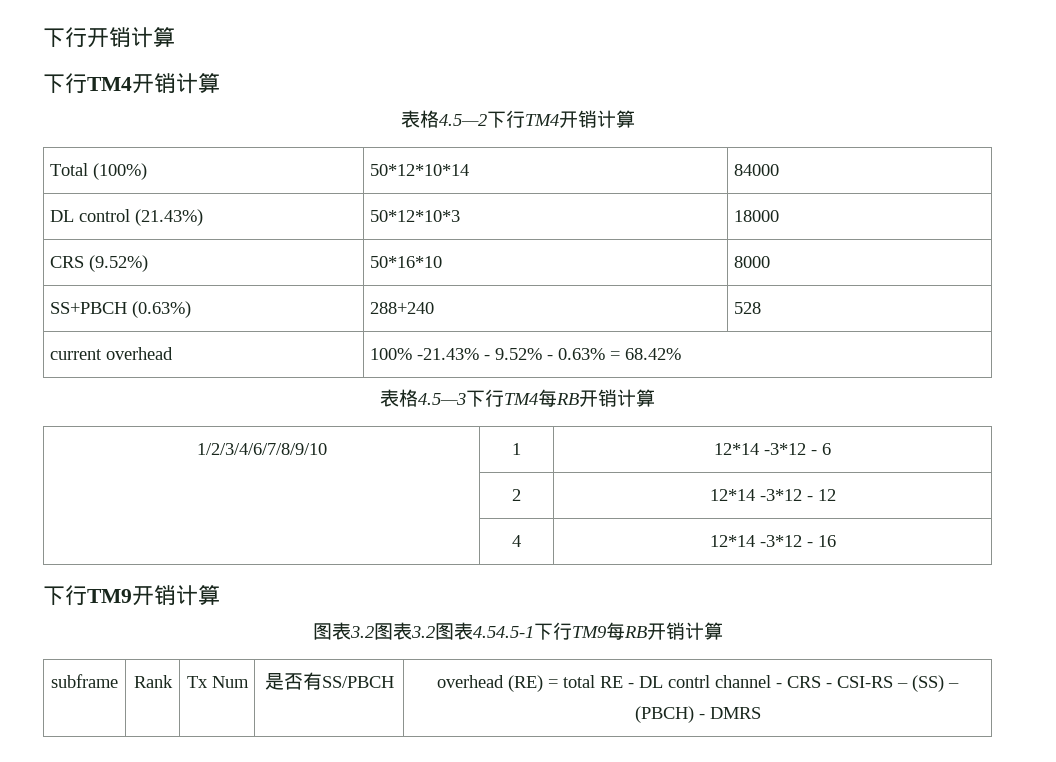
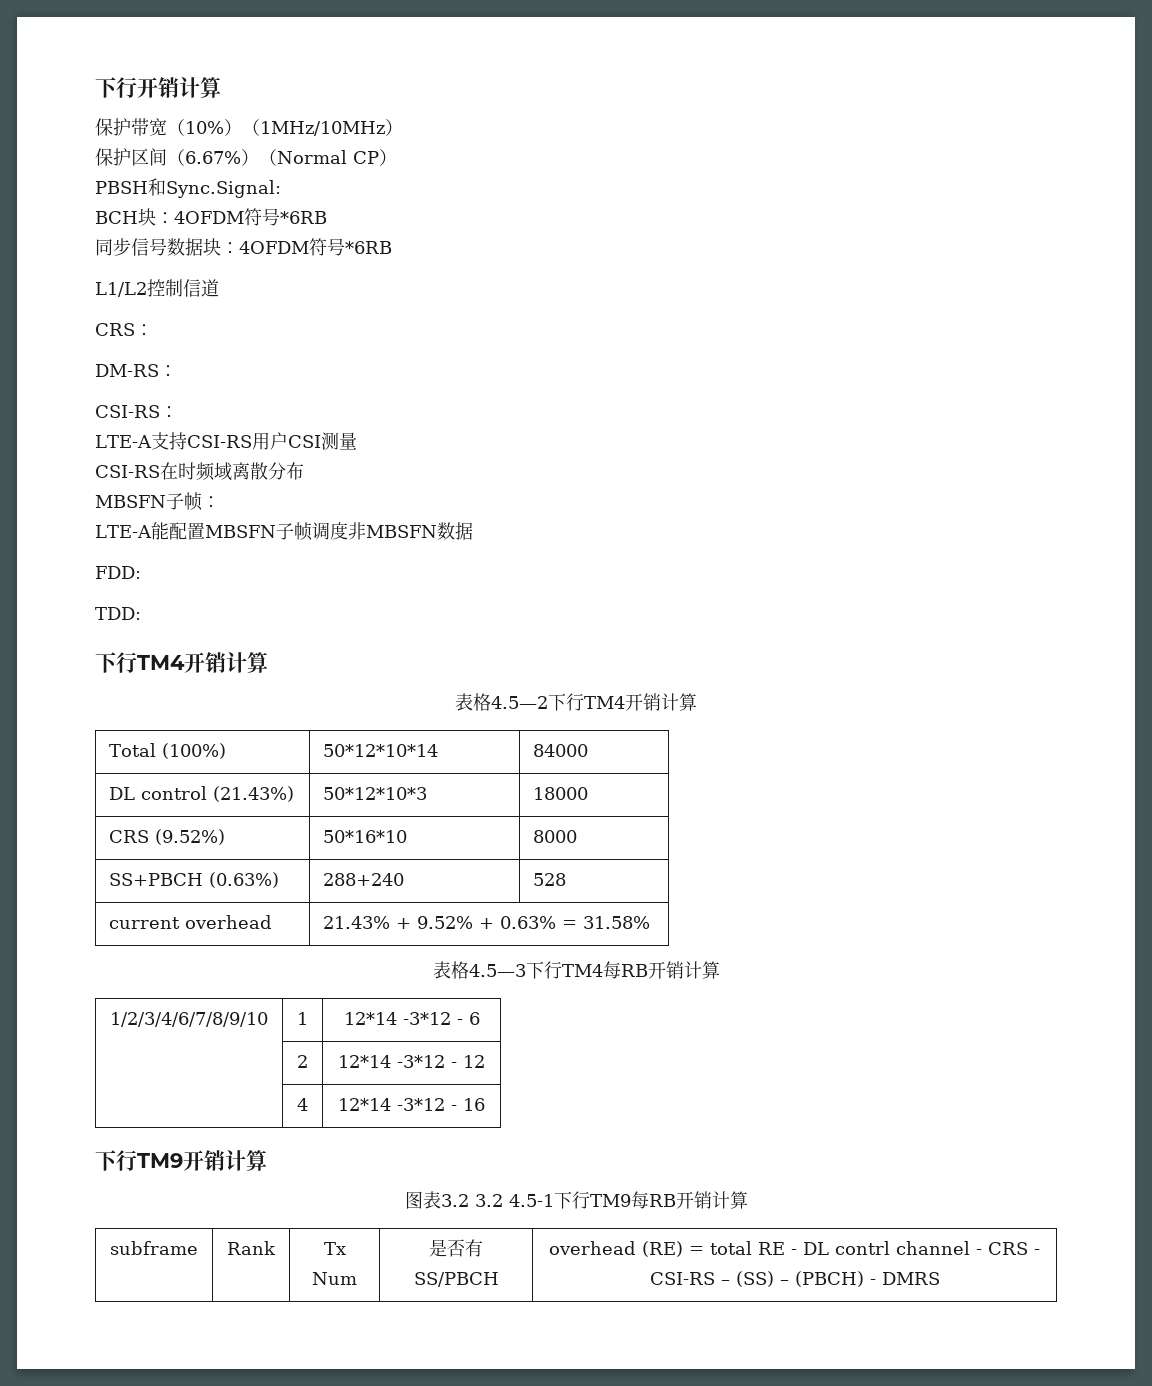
(175, 37) none -> [95,118,403,136] [95,148,397,166] [95,178,281,198] [95,208,327,226] [95,238,392,256] [95,279,219,297] [95,323,153,336] [95,364,177,377] [95,405,178,418] [95,432,357,450] [95,462,304,481] [95,492,220,511] [95,522,473,541] [95,566,141,579] [95,607,141,620] // 保护带宽（10%）（1MHz/10MHz） // 保护区间（6.67%）（Normal CP） // PBSH和Sync.Signal: // BCH块：4OFDM符号*6RB // 同步信号数据块：4OFDM符号*6RB // L1/L2控制信道 // CRS： // DM-RS： // CSI-RS： // LTE-A支持CSI-RS用户CSI测量 // CSI-RS在时频域离散分布 // MBSFN子帧： // LTE-A能配置MBSFN子帧调度非MBSFN数据 // FDD: // TDD:
[370,348,554,360] 100% -21.43% - 9.52% - -> [323,916,495,929] 21.43% + 9.52% +
[625,348,682,360] 68.42% -> [583,916,651,929] 31.58%
[373,622,534,640] 图表3.2图表4.54.5-1 -> [474,1194,554,1207] 3.2 4.5-1

